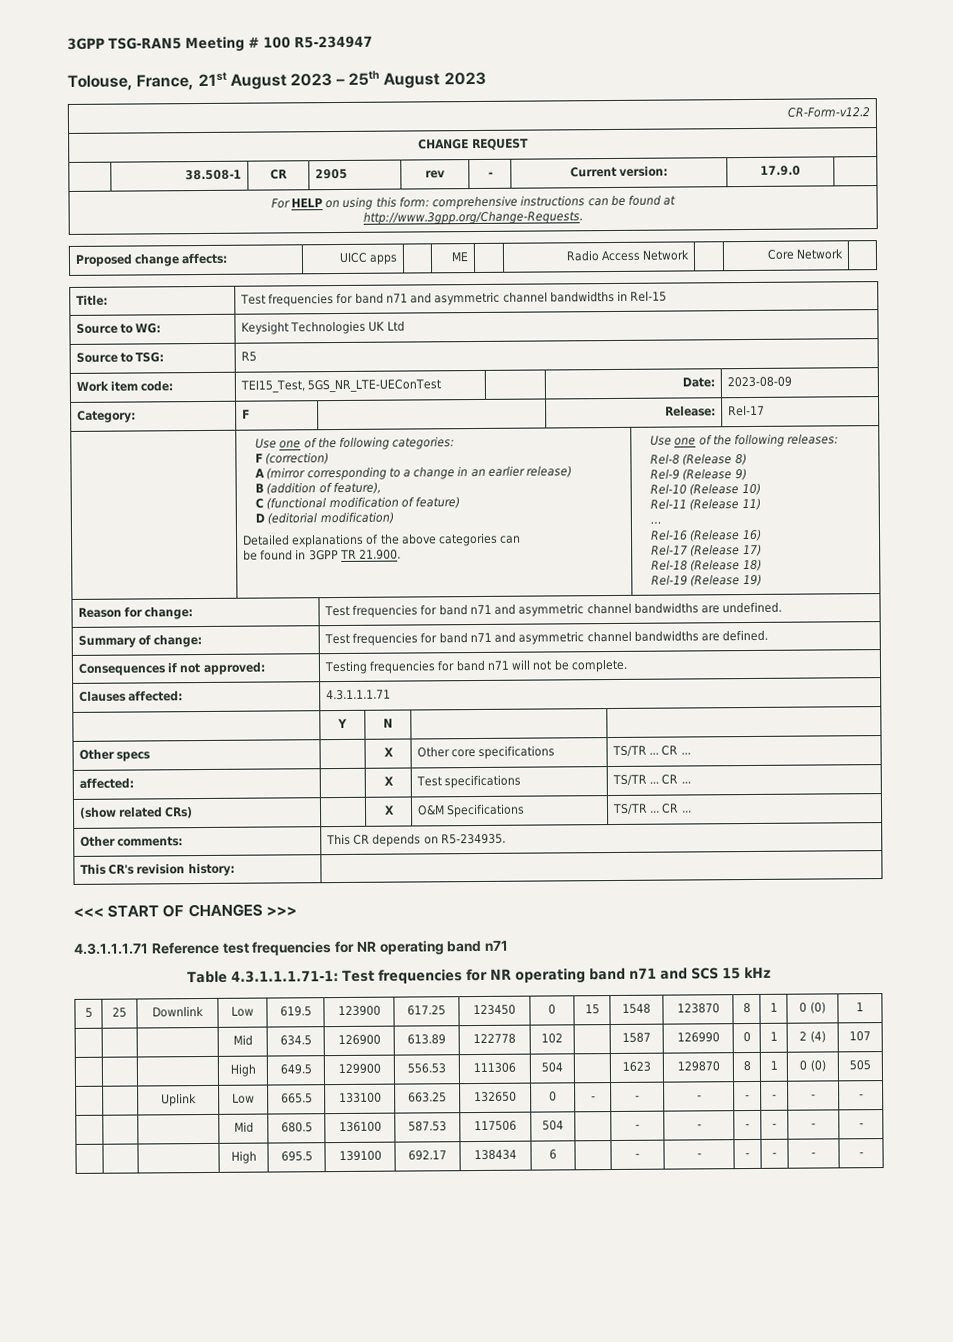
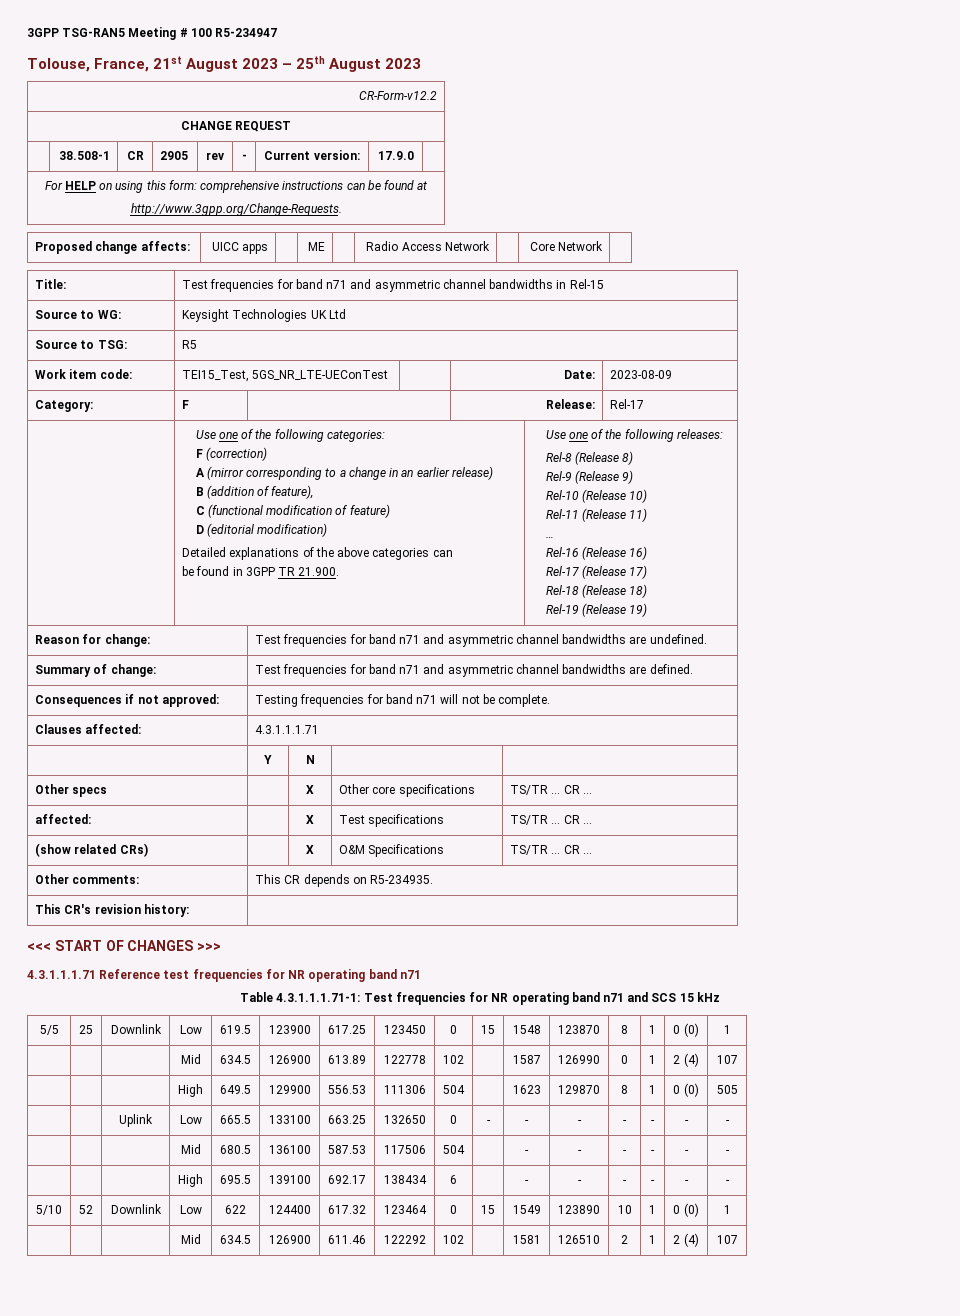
[84,1007,93,1018] 5 -> [39,1025,59,1035] 5/5
(864, 1154) none -> [36,1205,62,1215] [79,1205,93,1214] [110,1204,162,1214] [179,1205,202,1214] [225,1205,246,1214] [268,1205,311,1214] [328,1205,366,1214] [383,1205,427,1214] [450,1205,457,1214] [481,1205,495,1214] [512,1205,541,1214] [558,1205,600,1214] [617,1205,632,1214] [649,1205,656,1214] [673,1203,699,1217] [723,1205,731,1214] [180,1234,201,1244] [220,1235,251,1244] [268,1235,311,1244] [328,1235,366,1244] [383,1235,426,1244] [443,1235,464,1244] [512,1235,541,1244] [558,1235,600,1244] [621,1235,628,1244] [649,1235,656,1244] [673,1233,699,1247] [716,1235,738,1244] // 5/10 | 52 | Downlink | Low | 622 | 124400 | 617.32 | 123464 | 0 | 15 | 1549 | 123890 | 10 | 1 | 0 (0) | 1 // | | | Mid | 634.5 | 126900 | 611.46 | 122292 | 102 | | 1581 | 126510 | 2 | 1 | 2 (4) | 107

